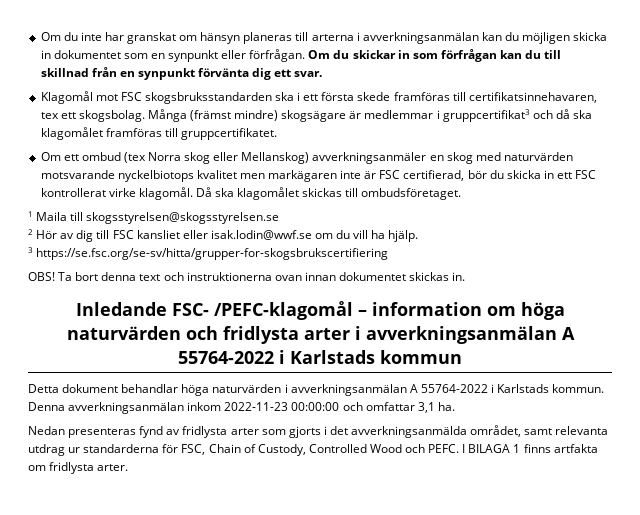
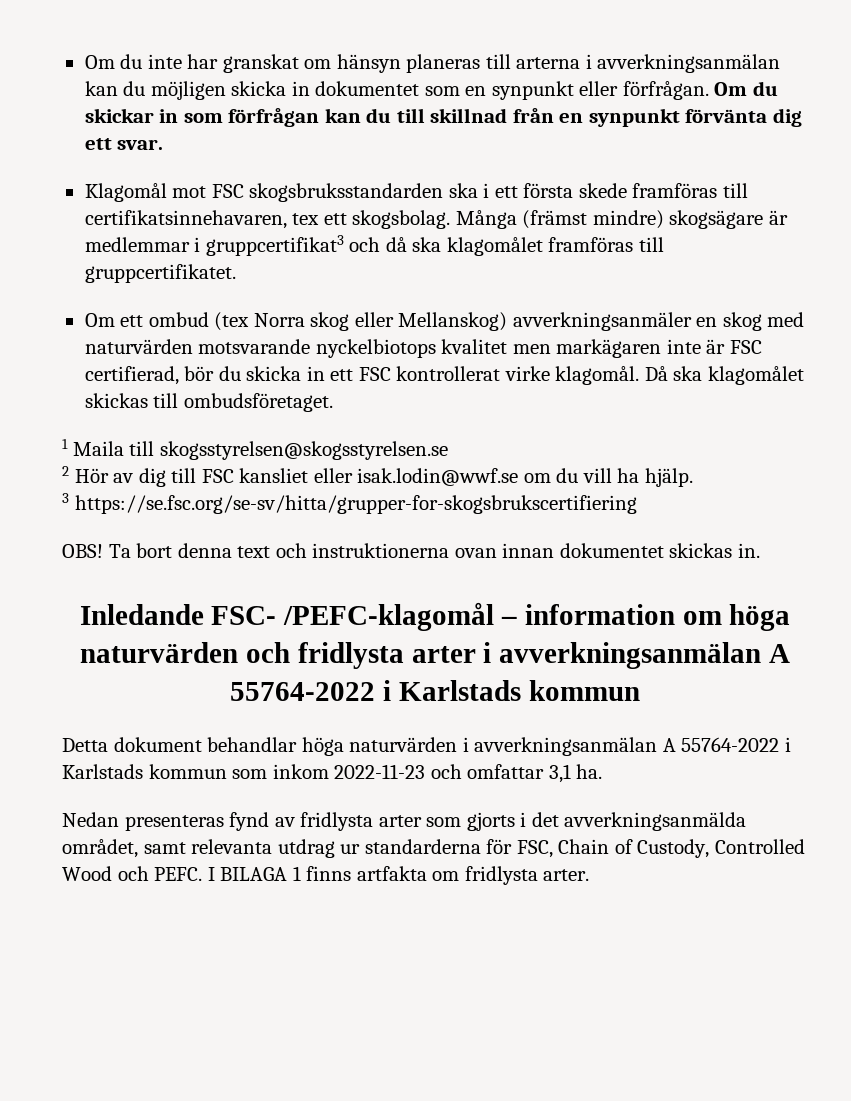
[552,384,605,393] [28,402,185,414] kommun. Denna avverkningsanmälan -> [148,764,268,779] kommun som
[291,402,340,411] 00:00:00 -> (426, 771) none

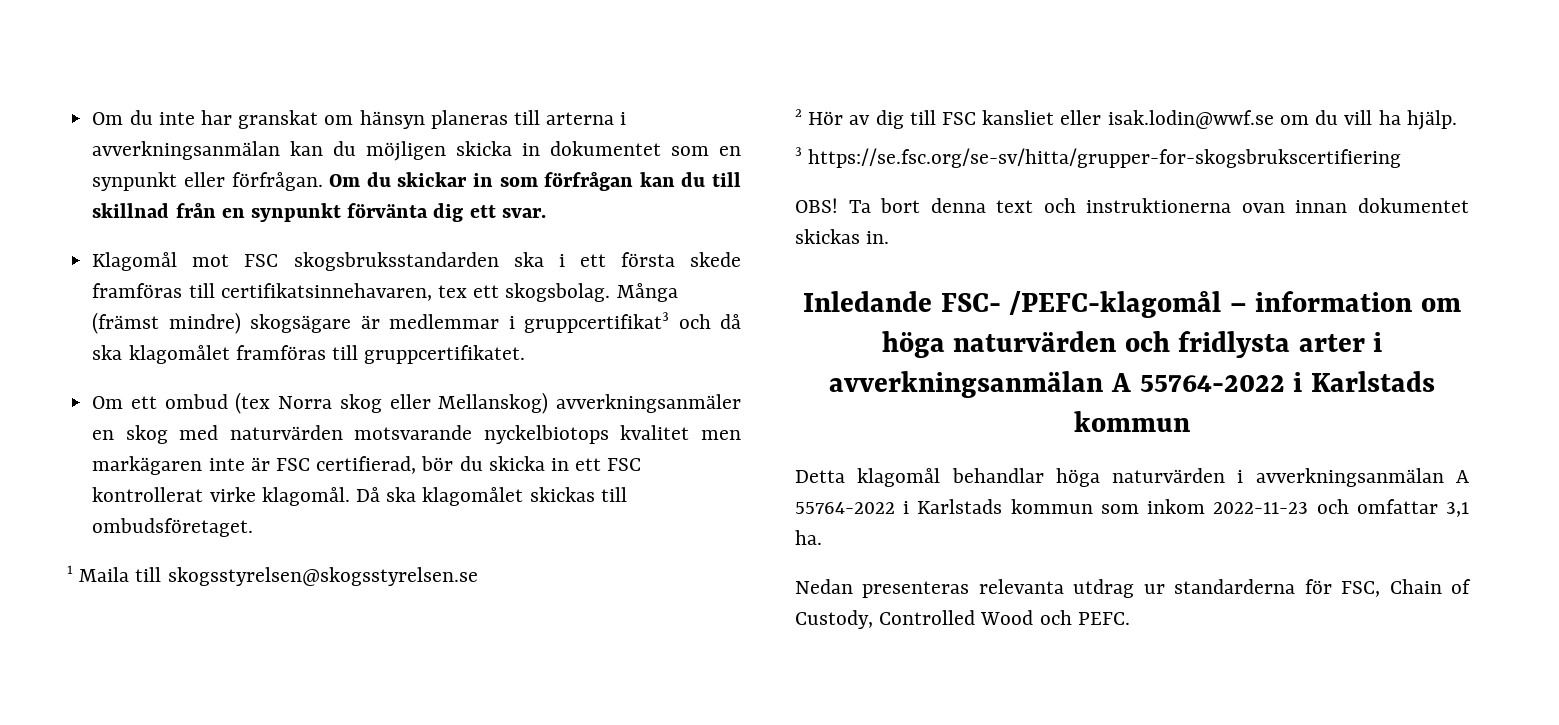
[113,737,202,752] dokument -> [857,468,941,487] klagomål
[229,812,747,831] [62,839,186,858] fynd av fridlysta arter som gjorts i det avverkningsanmälda området, samt -> (970, 589) none
[207,866,590,885] I BILAGA 1 finns artfakta om fridlysta arter. -> (1130, 618) none

